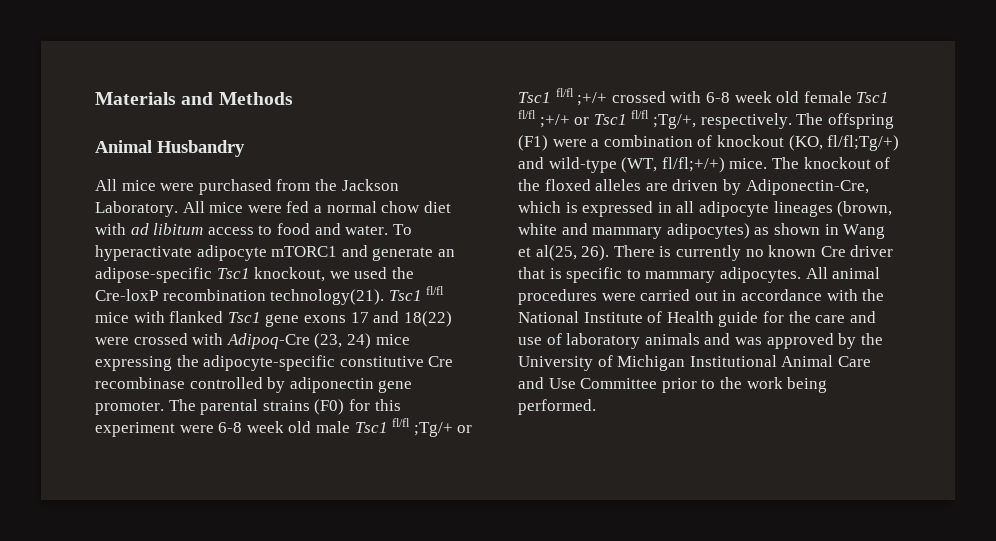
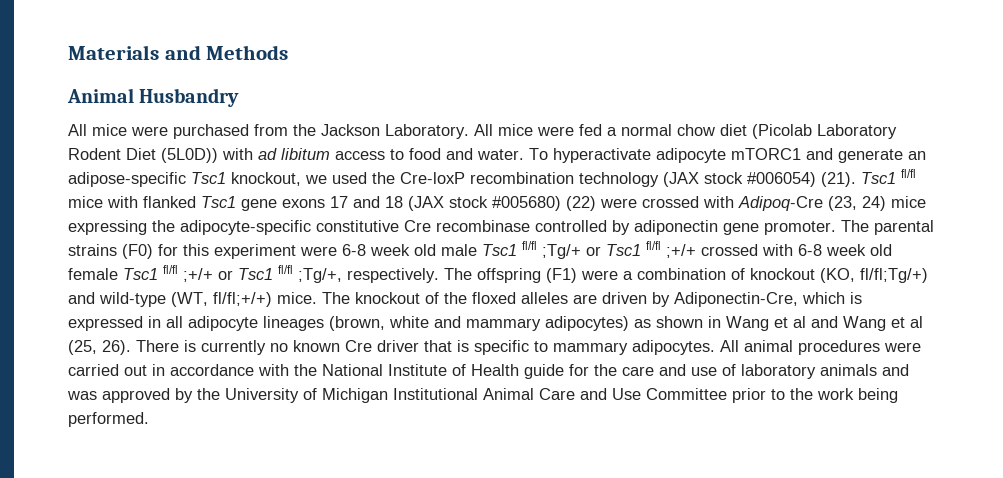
(451, 207) none -> [752,124,897,139] [68,148,218,163] (Picolab Laboratory Rodent Diet (5L0D))
[270,289,385,305] technology(21). -> [579,172,856,187] technology (JAX stock #006054) (21).
[403,311,452,327] 18(22) -> [385,196,596,211] 18 (JAX stock #005680) (22)
[535,245,577,261] al(25, -> [793,316,923,331] [68,340,97,355] al and Wang et al (25,

